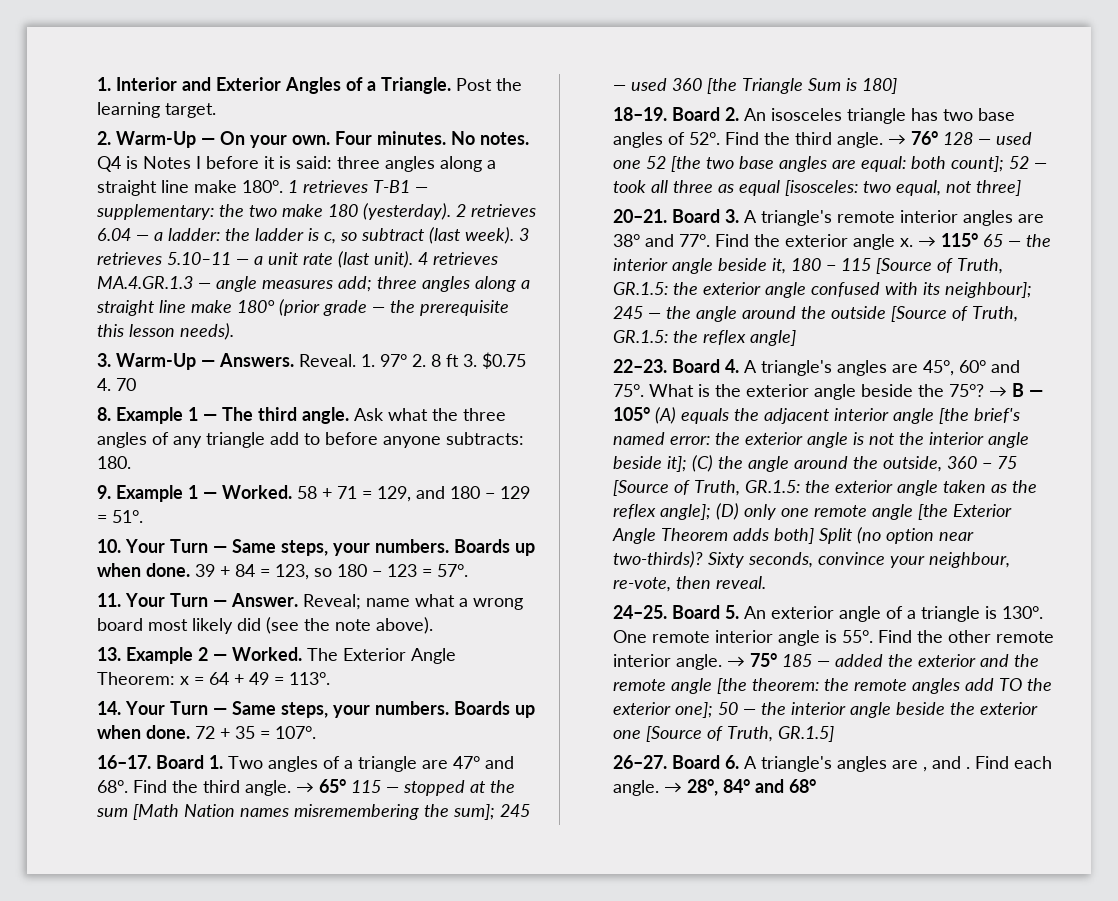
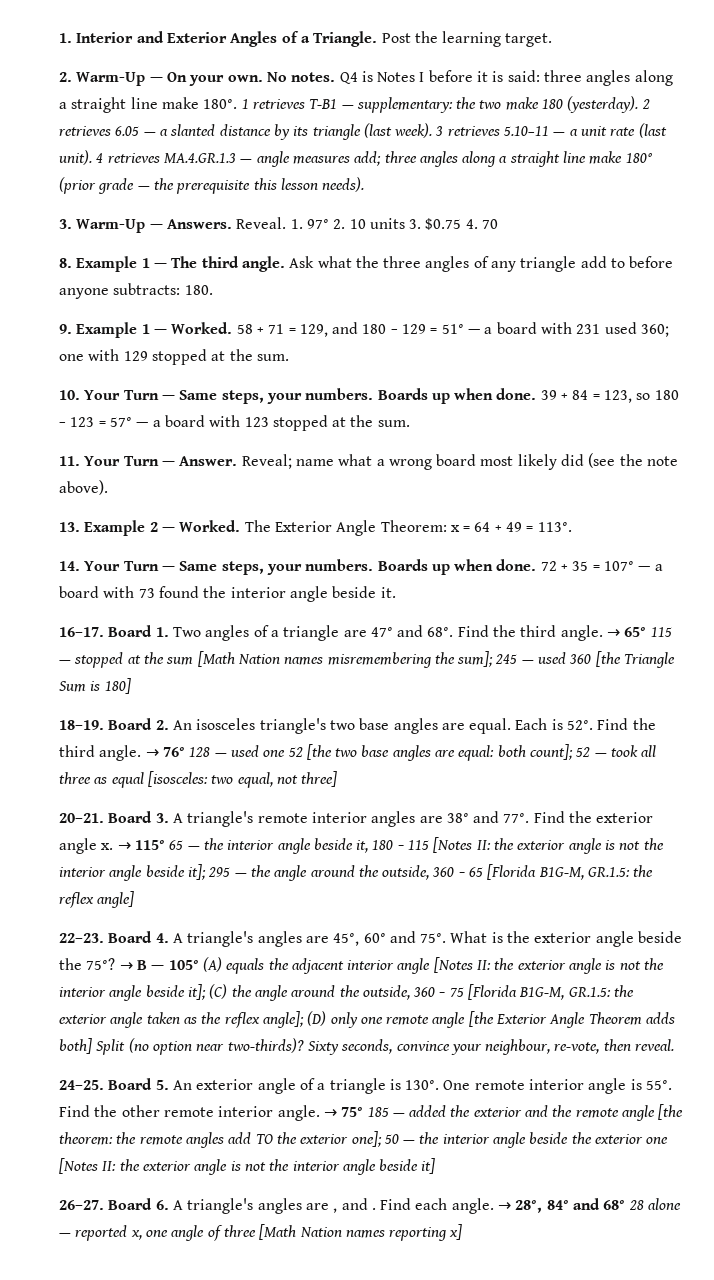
[335,131,447,145] Four minutes. -> (263, 78) none
[97,228,426,244] 6.04 — a ladder: the ladder is c, so subtract -> [115,124,361,140] 6.05 — a slanted distance by its triangle
[431,354,460,367] 8 ft -> [349,218,405,229] 10 units
[112,510,144,523] 51°. -> [441,322,669,337] [58,349,289,365] 51° — a board with 231 used 360; one with 129 stopped at the sum.
[437,564,469,577] 57°. -> [109,415,410,431] 57° — a board with 123 stopped at the sum.
[275,726,317,739] 107°. -> [604,561,663,571] [58,586,396,602] 107° — a board with 73 found the interior angle beside it.
[847,108,1016,124] [613,132,686,148] triangle has two base angles of -> [259,718,563,734] triangle's two base angles are equal. Each is
[876,258,1004,274] [613,282,1033,298] [613,306,644,319] [Source of Truth, GR.1.5: the exterior angle confused with its neighbour]; 245 -> [433,837,664,854] [58,864,231,881] [Notes II: the exterior angle is not the interior angle beside it]; 295
[831,306,1019,322] outside [Source of Truth, -> [382,864,584,880] outside, 360 − 65 [Florida B1G-M,
[939,408,1021,424] [613,432,711,445] [the brief's named error: -> [433,957,492,973] [Notes II:
[613,480,741,496] [Source of Truth, -> [468,984,565,1000] [Florida B1G-M,
[646,726,835,742] [Source of Truth, GR.1.5] -> [58,1158,436,1175] [Notes II: the exterior angle is not the interior angle beside it]
(817, 786) none -> [628,1198,682,1210] [58,1224,463,1241] 28 alone — reported x, one angle of three [Math Nation names reporting x]

